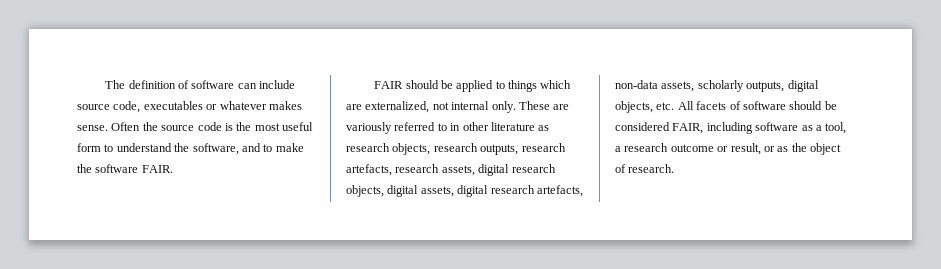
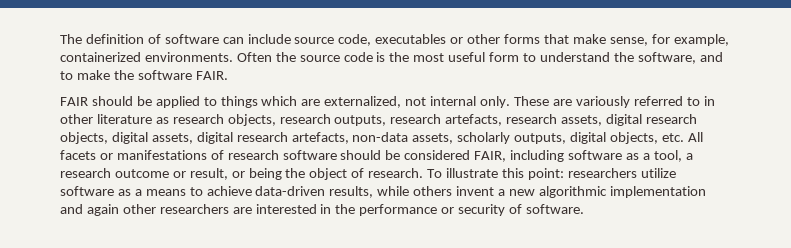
[219,101,302,110] [77,125,108,131] whatever makes sense. -> [467,34,729,46] [60,52,233,62] other forms that make sense, for example, containerized environments.
[729,101,741,110] of -> [99,150,279,160] or manifestations of research
[777,146,789,152] as -> [248,168,282,180] being
(675, 168) none -> [427,168,676,180] [60,186,706,198] [60,204,584,216] To illustrate this point: researchers utilize software as a means to achieve data-driven results, while others invent a new algorithmic implementation and again other researchers are interested in the performance or security of software.

